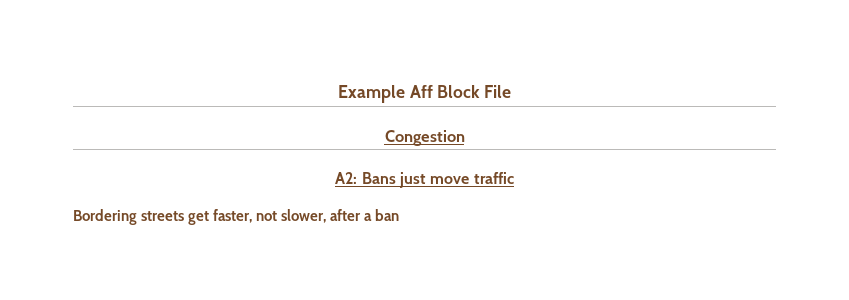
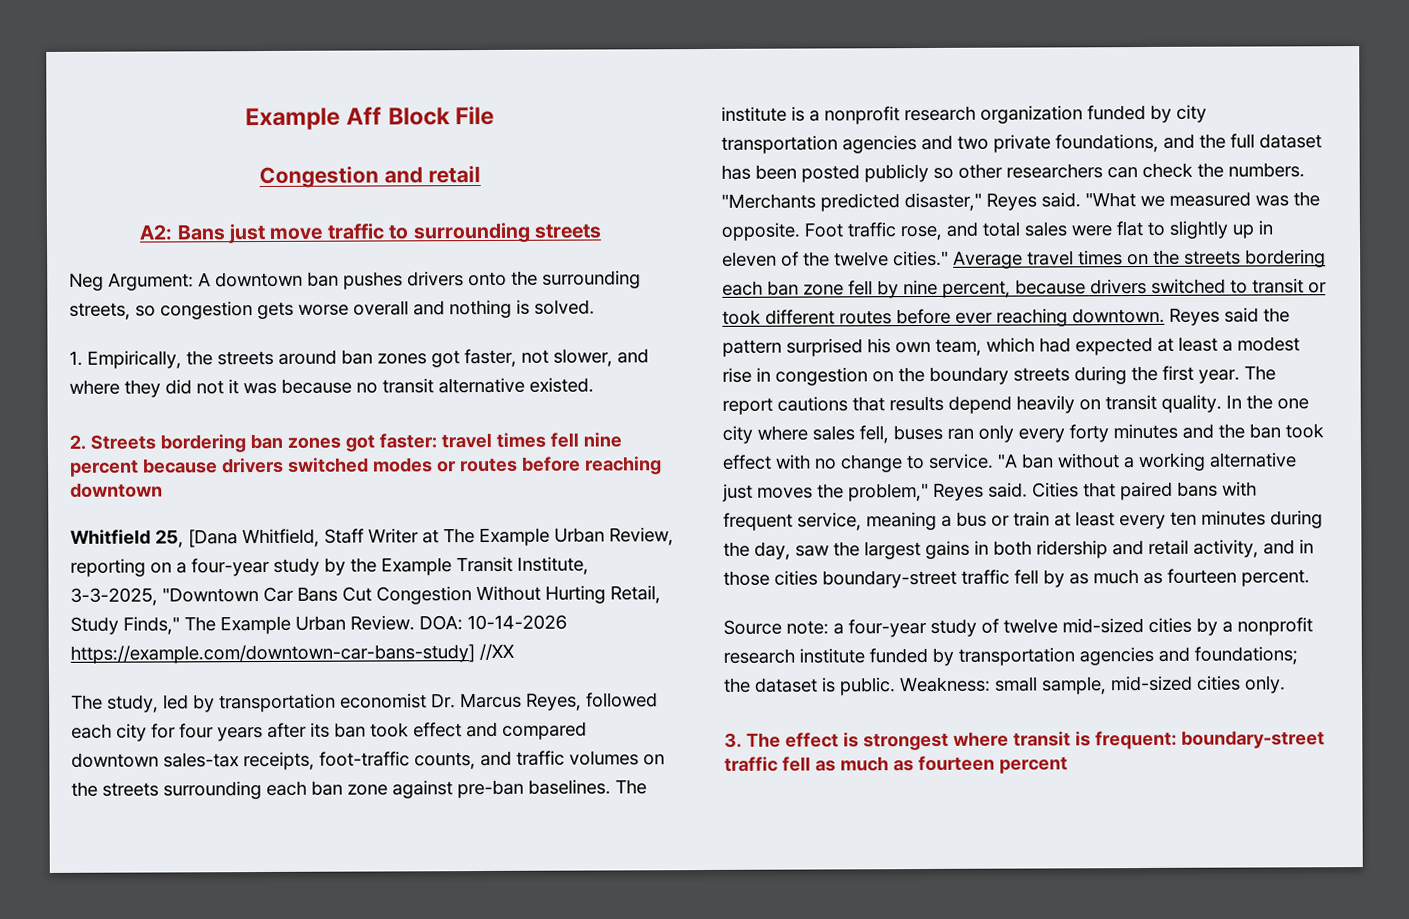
(465, 138) none -> [384,165,481,184] and retail
[73,209,400,225] // Bordering streets get faster, not slower, after a ban -> [388,222,601,244] [69,270,641,291] [69,299,595,320] [69,348,649,369] [69,377,594,398] [69,432,622,453] [69,456,662,477] [70,482,163,498] [70,527,674,548] [70,556,589,577] [70,585,661,606] [70,614,567,635] [70,643,514,664] [71,692,658,713] [71,721,587,742] [71,750,665,771] [71,779,647,800] [721,104,1207,125] [721,133,1322,154] [721,162,1305,183] [721,191,1320,212] [721,220,1273,241] [722,249,1326,269] [722,278,1327,299] [722,307,1290,327] [722,336,1300,357] [722,365,1276,386] [722,394,1309,415] [722,423,1324,444] [722,452,1297,473] [722,481,1257,502] [723,510,1323,531] [723,539,1314,560] [723,568,1310,589] [723,617,1313,638] [723,646,1298,666] [723,675,1286,696] [724,730,1325,751] [724,755,1068,774] to surrounding streets // Neg Argument: A downtown ban pushes drivers onto the surrounding streets, so congestion gets worse overall and nothing is solved. // 1. Empirically, the streets around ban zones got faster, not slower, and where they did not it was because no transit alternative existed. // 2. Streets bordering ban zones got faster: travel times fell nine percent because drivers switched modes or routes before reaching downtown // Whitfield 25, [Dana Whitfield, Staff Writer at The Example Urban Review, reporting on a four-year study by the Example Transit Institute, 3-3-2025, "Downtown Car Bans Cut Congestion Without Hurting Retail, Study Finds," The Example Urban Review. DOA: 10-14-2026 https://example.com/downtown-car-bans-study] //XX // The study, led by transportation economist Dr. Marcus Reyes, followed each city for four years after its ban took effect and compared downtown sales-tax receipts, foot-traffic counts, and traffic volumes on the streets surrounding each ban zone against pre-ban baselines. The institute is a nonprofit research organization funded by city transportation agencies and two private foundations, and the full dataset has been posted publicly so other researchers can check the numbers. "Merchants predicted disaster," Reyes said. "What we measured was the opposite. Foot traffic rose, and total sales were flat to slightly up in eleven of the twelve cities." Average travel times on the streets bordering each ban zone fell by nine percent, because drivers switched to transit or took different routes before ever reaching downtown. Reyes said the pattern surprised his own team, which had expected at least a modest rise in congestion on the boundary streets during the first year. The report cautions that results depend heavily on transit quality. In the one city where sales fell, buses ran only every forty minutes and the ban took effect with no change to service. "A ban without a working alternative just moves the problem," Reyes said. Cities that paired bans with frequent service, meaning a bus or train at least every ten minutes during the day, saw the largest gains in both ridership and retail activity, and in those cities boundary-street traffic fell by as much as fourteen percent. // Source note: a four-year study of twelve mid-sized cities by a nonprofit research institute funded by transportation agencies and foundations; the dataset is public. Weakness: small sample, mid-sized cities only. // 3. The effect is strongest where transit is frequent: boundary-street traffic fell as much as fourteen percent

